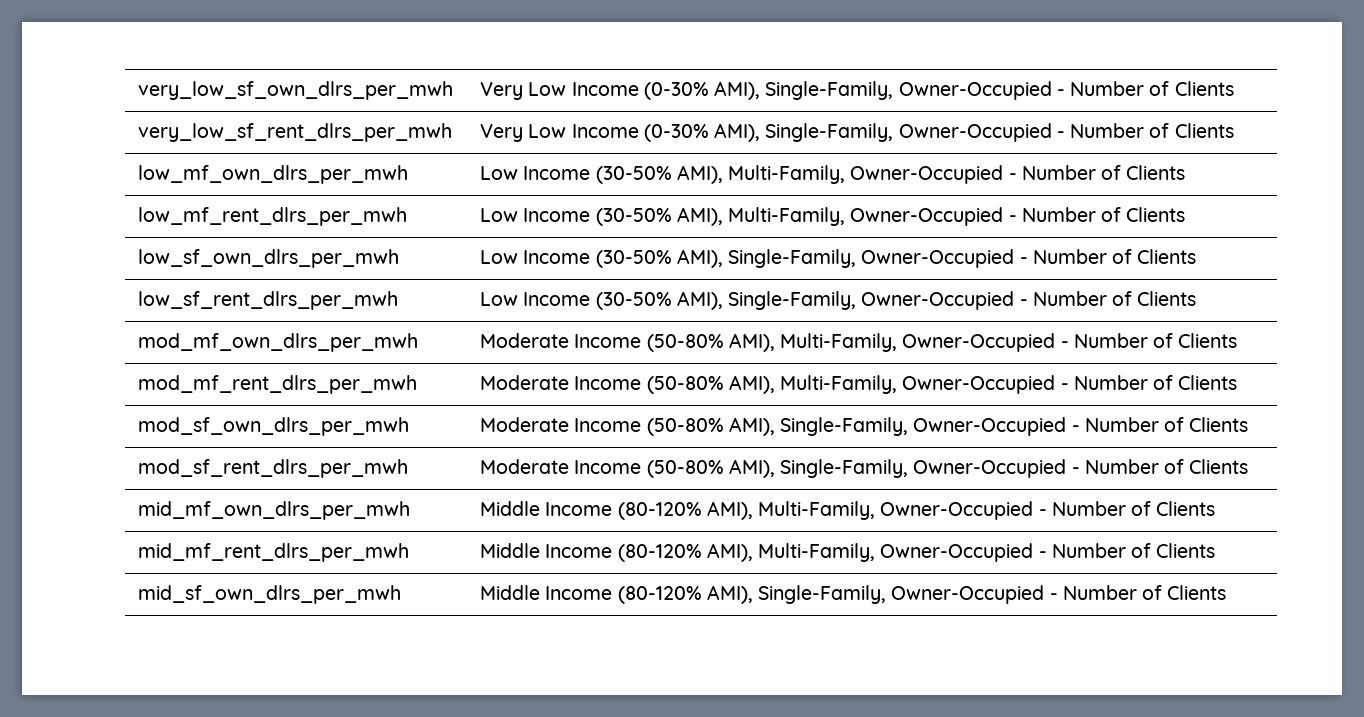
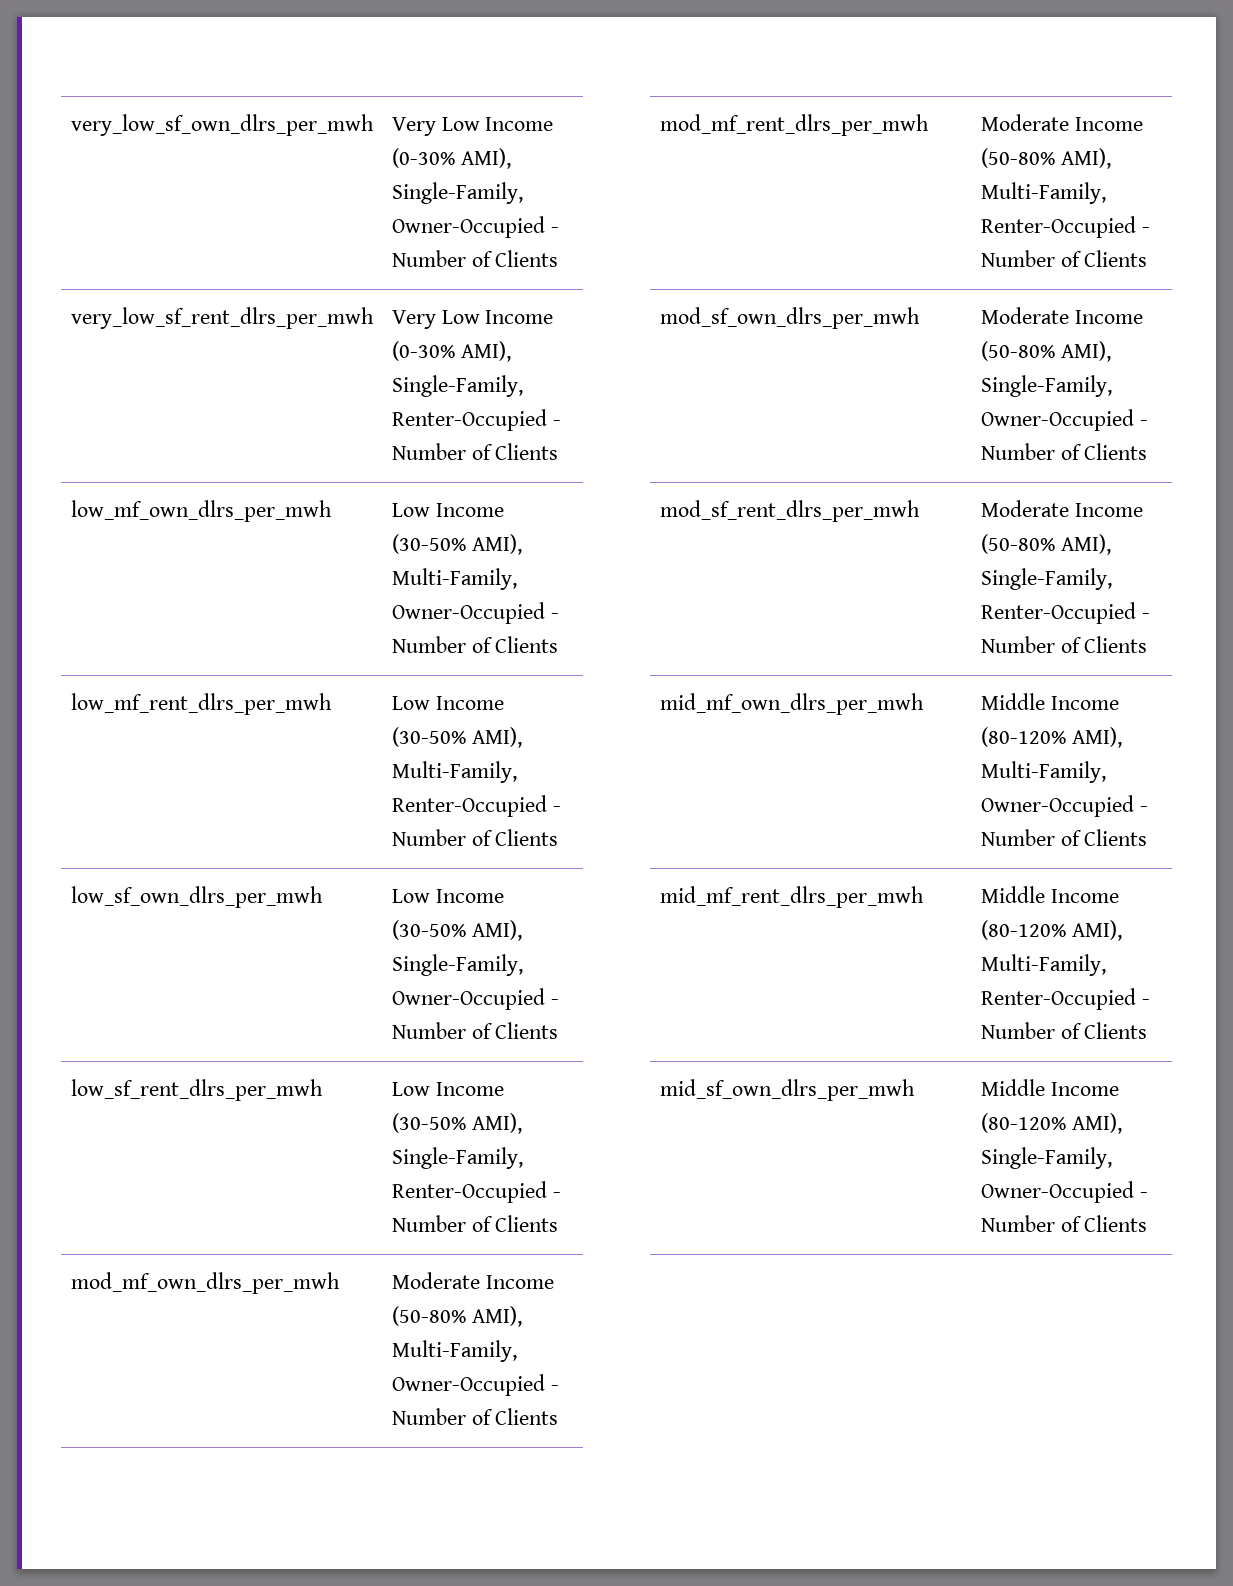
[898,123,1052,142] Owner-Occupied -> [391,409,547,431] Renter-Occupied
[850,207,1004,226] Owner-Occupied -> [391,795,547,817] Renter-Occupied
[861,291,1015,310] Owner-Occupied -> [391,1181,547,1203] Renter-Occupied
[902,375,1056,394] Owner-Occupied -> [980,216,1136,238] Renter-Occupied
[913,459,1067,478] Owner-Occupied -> [980,602,1136,624] Renter-Occupied
[880,543,1034,562] Owner-Occupied -> [980,988,1136,1010] Renter-Occupied

